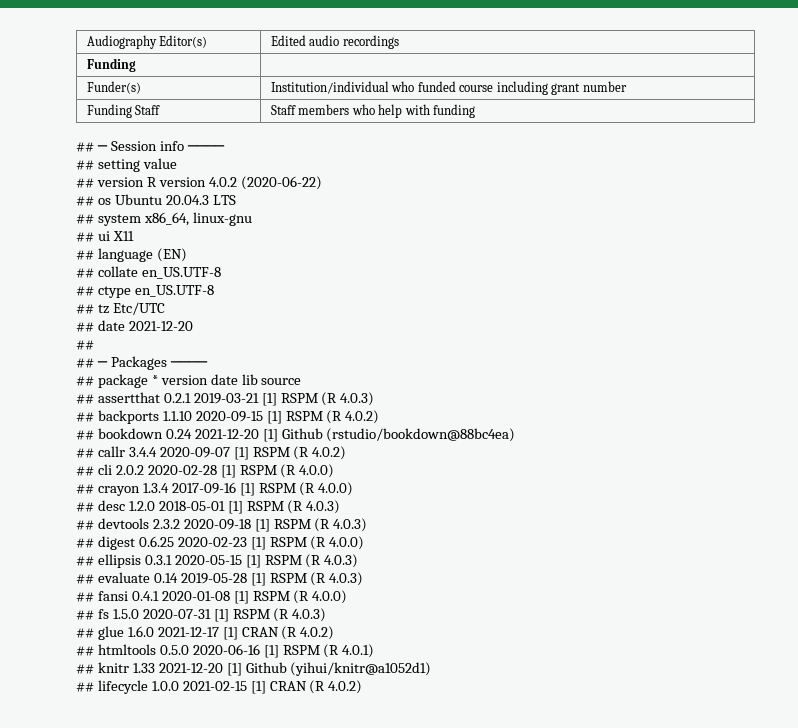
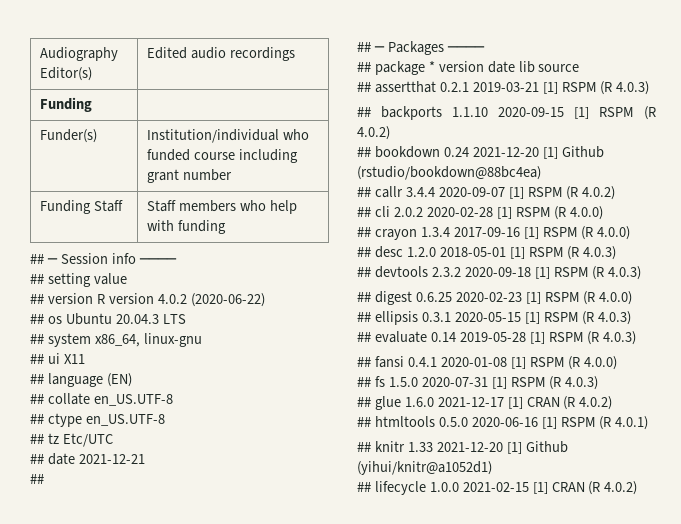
[128,321,193,331] 2021-12-20 -> [78,454,145,464] 2021-12-21

